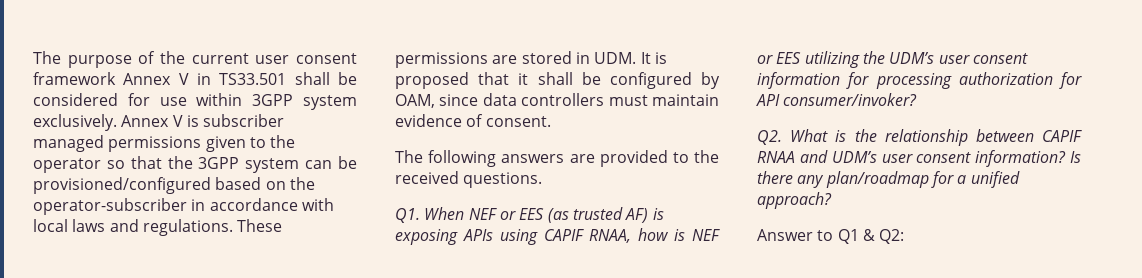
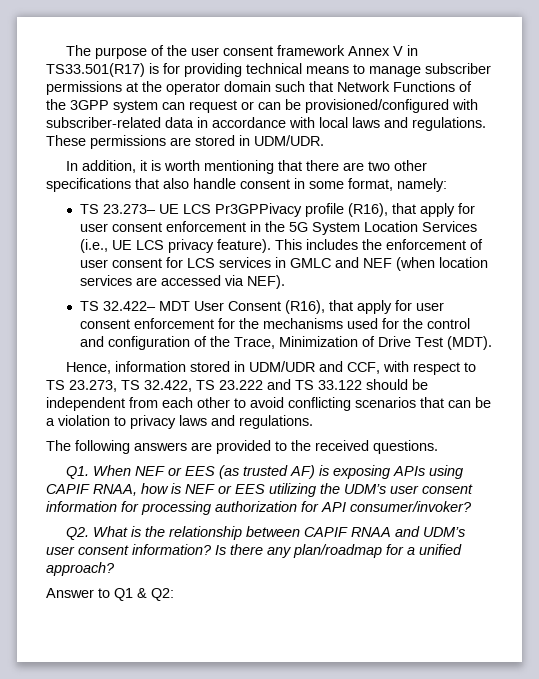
[191,53,249,64] current -> (188, 50) none
[219,72,357,85] [33,93,357,110] [33,114,285,131] [33,135,296,152] [33,156,357,173] [33,177,315,194] [33,198,187,215] TS33.501 shall be considered for use within 3GPP system exclusively. Annex V is subscriber managed permissions given to the operator so that the 3GPP system can be provisioned/configured based on the operator-subscriber -> [46,63,491,77] [46,81,472,95] [46,99,478,113] [46,117,194,128] TS33.501(R17) is for providing technical means to manage subscriber permissions at the operator domain such that Network Functions of the 3GPP system can request or can be provisioned/configured with subscriber-related data
[594,52,667,64] [395,72,720,89] [395,93,719,108] [395,114,551,127] UDM. It is proposed that it shall be configured by OAM, since data controllers must maintain evidence of consent. -> [254,135,324,146] [66,160,428,174] [46,178,447,192] [80,203,476,217] [80,221,478,235] [80,239,484,253] [80,257,489,271] [80,275,286,289] [80,300,445,314] [80,318,471,329] [80,336,493,350] [66,361,477,375] [46,379,428,392] [46,397,491,411] [46,415,313,429] UDM/UDR. // In addition, it is worth mentioning that there are two other specifications that also handle consent in some format, namely: // TS 23.273– UE LCS Pr3GPPivacy profile (R16), that apply for user consent enforcement in the 5G System Location Services (i.e., UE LCS privacy feature). This includes the enforcement of user consent for LCS services in GMLC and NEF (when location services are accessed via NEF). // TS 32.422– MDT User Consent (R16), that apply for user consent enforcement for the mechanisms used for the control and configuration of the Trace, Minimization of Drive Test (MDT). // Hence, information stored in UDM/UDR and CCF, with respect to TS 23.273, TS 32.422, TS 23.222 and TS 33.122 should be independent from each other to avoid conflicting scenarios that can be a violation to privacy laws and regulations.

